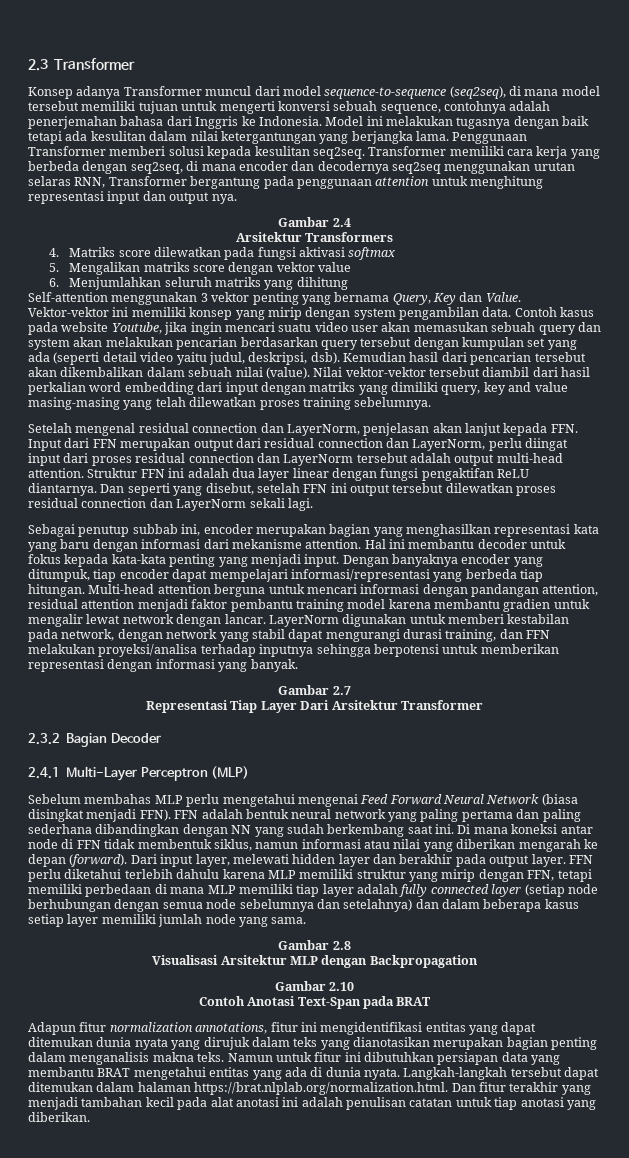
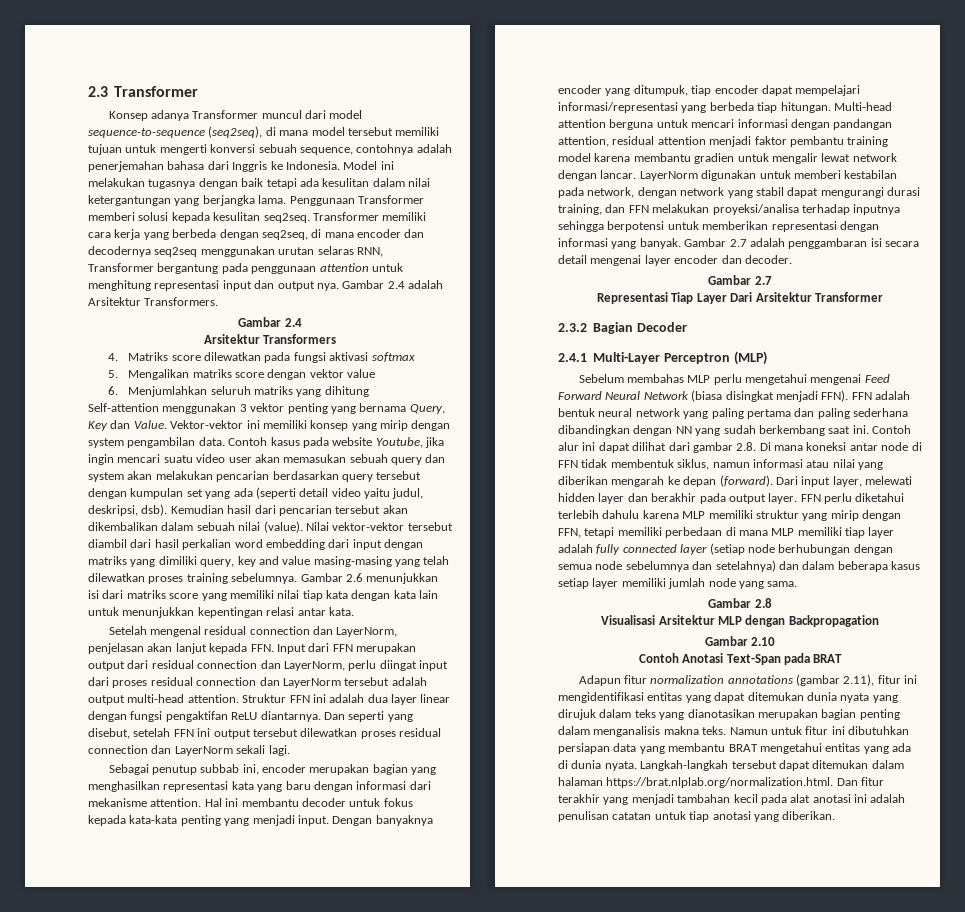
(237, 199) none -> [342,280,443,289] [88,297,219,306] Gambar 2.4 adalah Arsitektur Transformers.
(432, 403) none -> [300,573,439,584] [88,590,439,601] [88,607,354,618] Gambar 2.6 menunjukkan isi dari matriks score yang memiliki nilai tiap kata dengan kata lain untuk menunjukkan kepentingan relasi antar kata.
(298, 665) none -> [684,238,919,249] [558,255,792,266] Gambar 2.7 adalah penggambaran isi secara detail mengenai layer encoder dan decoder.
(454, 829) none -> [872,425,911,434] [558,442,757,453] Contoh alur ini dapat dilihat dari gambar 2.8.
[195,1022,268,1034] annotations, -> [727,674,875,686] annotations (gambar 2.11),

